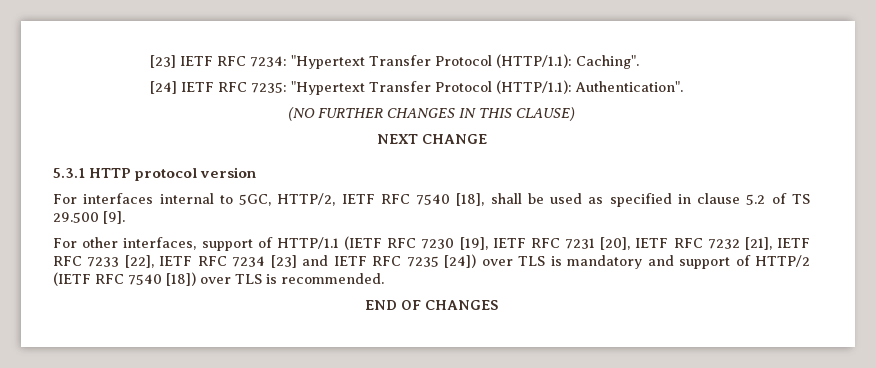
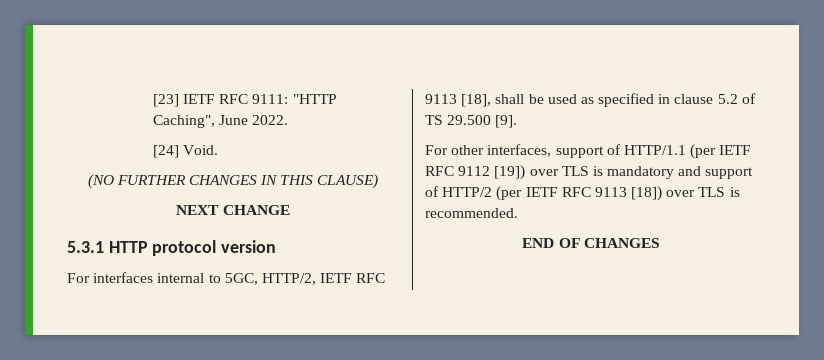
[249,54,639,69] [149,80,683,95] 7234: "Hypertext Transfer Protocol (HTTP/1.1): Caching". // [24] IETF RFC 7235: "Hypertext Transfer Protocol (HTTP/1.1): Authentication". -> [252,94,337,104] [152,115,289,128] [152,145,219,158] 9111: "HTTP Caching", June 2022. // [24] Void.
[416,194,451,205] 7540 -> [425,94,457,104] 9113
[344,236,810,250] [53,254,477,268] (IETF RFC 7230 [19], IETF RFC 7231 [20], IETF RFC 7232 [21], IETF RFC 7233 [22], IETF RFC 7234 [23] and IETF RFC 7235 [24]) -> [690,144,752,159] [425,165,526,180] (per IETF RFC 9112 [19])
[53,272,162,286] (IETF RFC 7540 -> [496,186,627,201] (per IETF RFC 9113

